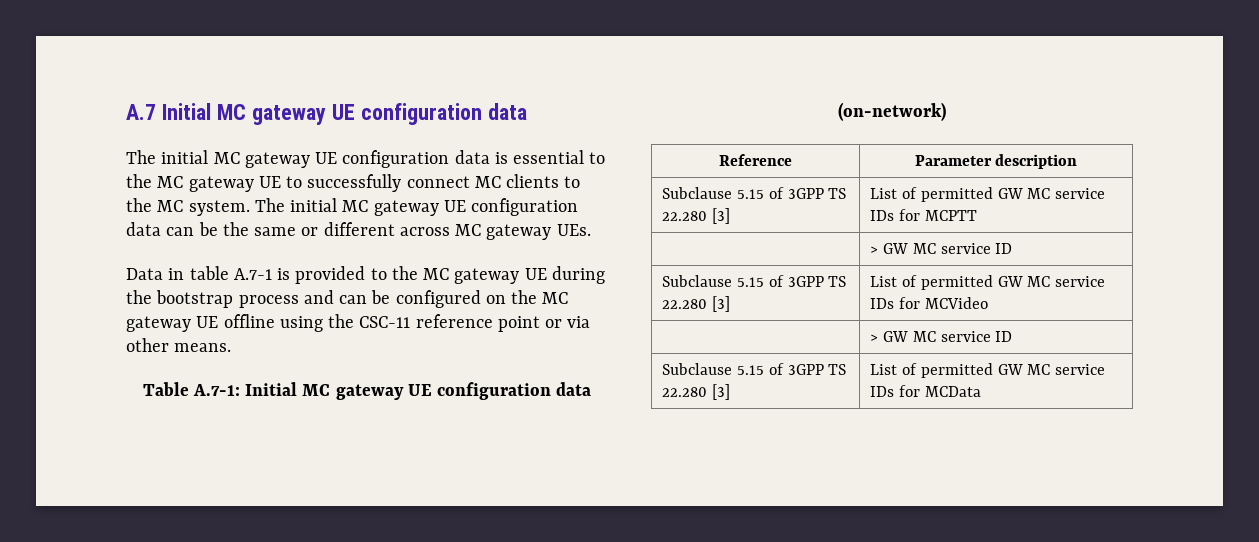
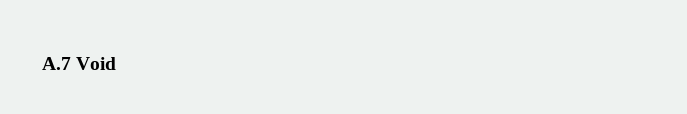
[161,103,527,125] [126,150,606,168] [126,174,581,192] [126,198,579,216] [126,222,591,240] [126,266,605,284] [126,290,569,308] [126,314,591,332] [126,338,232,352] [142,382,592,400] [838,102,946,121] [719,154,792,166] [914,154,1078,169] [662,187,847,199] [662,208,731,224] [870,187,1105,202] [870,209,977,221] [870,243,1013,254] [662,275,847,287] [662,296,731,312] [870,275,1105,290] [870,297,988,309] [870,331,1013,342] [662,363,847,375] [662,384,731,400] [870,363,1105,378] [870,385,981,397] Initial MC gateway UE configuration data // The initial MC gateway UE configuration data is essential to the MC gateway UE to successfully connect MC clients to the MC system. The initial MC gateway UE configuration data can be the same or different across MC gateway UEs. // Data in table A.7-1 is provided to the MC gateway UE during the bootstrap process and can be configured on the MC gateway UE offline using the CSC-11 reference point or via other means. // Table A.7-1: Initial MC gateway UE configuration data (on-network) // Reference | Parameter description // Subclause 5.15 of 3GPP TS 22.280 [3] | List of permitted GW MC service IDs for MCPTT // | > GW MC service ID // Subclause 5.15 of 3GPP TS 22.280 [3] | List of permitted GW MC service IDs for MCVideo // | > GW MC service ID // Subclause 5.15 of 3GPP TS 22.280 [3] | List of permitted GW MC service IDs for MCData -> [76,57,117,70] Void

